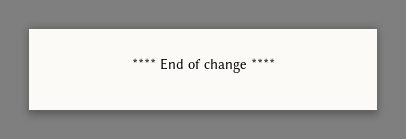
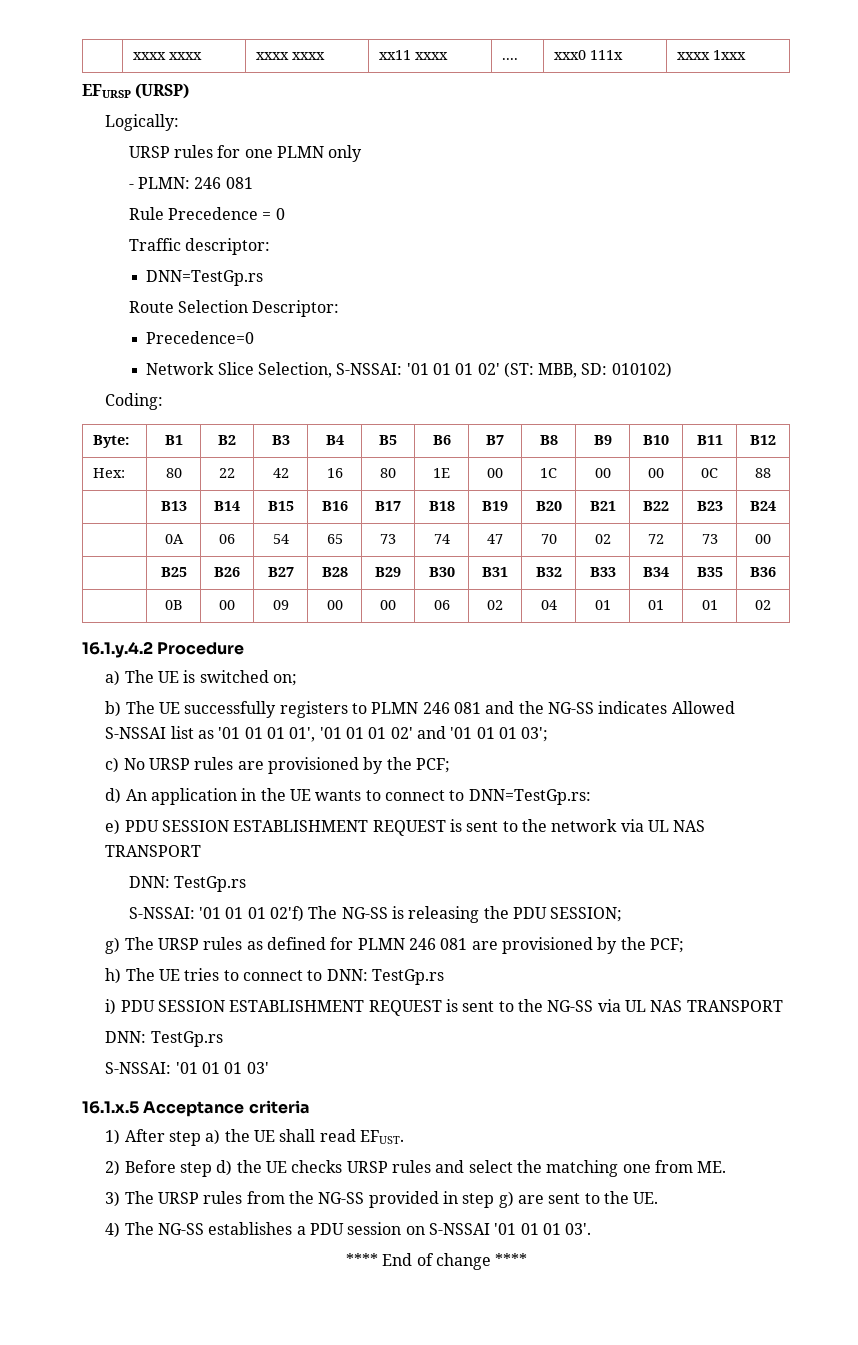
(131, 63) none -> [132,52,202,60] [255,52,325,60] [378,50,448,60] [501,58,518,60] [553,50,623,60] [676,50,746,60] [82,83,190,99] [105,114,180,131] [128,145,363,162] [128,177,253,189] [128,207,285,220] [128,238,270,255] [146,270,264,286] [128,300,340,317] [146,331,255,344] [146,362,672,378] [105,393,164,410] [92,435,129,448] [164,435,183,445] [218,435,236,445] [271,435,290,445] [325,435,344,445] [379,435,397,445] [432,435,451,445] [486,435,504,445] [539,435,558,445] [593,435,612,445] [643,435,669,445] [696,435,723,445] [750,435,776,445] [92,468,125,478] [165,468,182,478] [219,468,235,478] [272,468,289,478] [326,468,343,478] [380,468,396,478] [433,468,450,478] [487,468,503,478] [540,468,557,478] [594,468,611,478] [648,468,664,478] [701,468,718,478] [755,468,771,478] [160,501,187,511] [214,501,240,511] [267,501,294,511] [321,501,348,511] [375,501,401,511] [428,501,455,511] [482,501,508,511] [535,501,562,511] [589,501,616,511] [643,501,669,511] [696,501,723,511] [750,501,776,511] [164,534,184,544] [219,534,235,544] [272,534,289,544] [326,534,343,544] [380,534,396,544] [433,534,450,544] [487,534,503,544] [540,534,557,544] [594,534,611,544] [648,534,664,544] [701,534,718,544] [755,534,771,544] [160,567,187,577] [214,567,240,577] [267,567,294,577] [321,567,348,577] [375,567,401,577] [428,567,455,577] [482,567,508,577] [535,567,562,577] [589,567,616,577] [643,567,669,577] [696,567,723,577] [750,567,776,577] [165,600,182,610] [219,600,235,610] [272,600,289,610] [326,600,343,610] [380,600,396,610] [433,600,450,610] [487,600,503,610] [540,600,557,610] [594,600,611,610] [648,600,664,610] [701,600,718,610] [755,600,771,610] [82,641,245,658] [105,670,297,686] [105,701,735,718] [105,726,549,742] [105,757,450,774] [105,788,591,805] [105,819,706,836] [105,845,202,857] [128,876,246,892] [128,906,623,923] [105,937,684,954] [105,968,444,985] [105,999,783,1016] [105,1031,223,1047] [105,1062,269,1074] [82,1100,310,1117] [105,1129,404,1146] [105,1160,727,1177] [105,1191,659,1208] [105,1222,592,1238] | xxxx xxxx | xxxx xxxx | xx11 xxxx | .... | xxx0 111x | xxxx 1xxx // EFURSP (URSP) // Logically: // URSP rules for one PLMN only // - PLMN: 246 081 // Rule Precedence = 0 // Traffic descriptor: // DNN=TestGp.rs // Route Selection Descriptor: // Precedence=0 // Network Slice Selection, S-NSSAI: '01 01 01 02' (ST: MBB, SD: 010102) // Coding: // Byte: | B1 | B2 | B3 | B4 | B5 | B6 | B7 | B8 | B9 | B10 | B11 | B12 // Hex: | 80 | 22 | 42 | 16 | 80 | 1E | 00 | 1C | 00 | 00 | 0C | 88 // | B13 | B14 | B15 | B16 | B17 | B18 | B19 | B20 | B21 | B22 | B23 | B24 // | 0A | 06 | 54 | 65 | 73 | 74 | 47 | 70 | 02 | 72 | 73 | 00 // | B25 | B26 | B27 | B28 | B29 | B30 | B31 | B32 | B33 | B34 | B35 | B36 // | 0B | 00 | 09 | 00 | 00 | 06 | 02 | 04 | 01 | 01 | 01 | 02 // 16.1.y.4.2 Procedure // a) The UE is switched on; // b) The UE successfully registers to PLMN 246 081 and the NG-SS indicates Allowed S-NSSAI list as '01 01 01 01', '01 01 01 02' and '01 01 01 03'; // c) No URSP rules are provisioned by the PCF; // d) An application in the UE wants to connect to DNN=TestGp.rs: // e) PDU SESSION ESTABLISHMENT REQUEST is sent to the network via UL NAS TRANSPORT // DNN: TestGp.rs // S-NSSAI: '01 01 01 02'f) The NG-SS is releasing the PDU SESSION; // g) The URSP rules as defined for PLMN 246 081 are provisioned by the PCF; // h) The UE tries to connect to DNN: TestGp.rs // i) PDU SESSION ESTABLISHMENT REQUEST is sent to the NG-SS via UL NAS TRANSPORT // DNN: TestGp.rs // S-NSSAI: '01 01 01 03' // 16.1.x.5 Acceptance criteria // 1) After step a) the UE shall read EFUST. // 2) Before step d) the UE checks URSP rules and select the matching one from ME. // 3) The URSP rules from the NG-SS provided in step g) are sent to the UE. // 4) The NG-SS establishes a PDU session on S-NSSAI '01 01 01 03'. //

